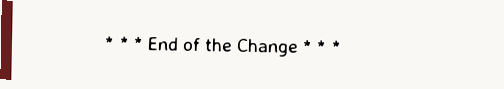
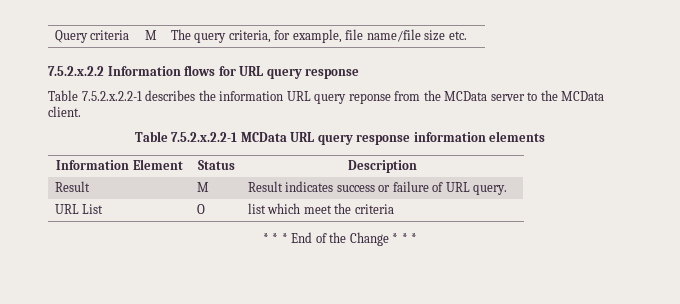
(104, 43) none -> [54,30,130,43] [144,30,157,40] [170,29,467,43] [48,65,360,79] [48,90,605,104] [48,106,81,117] [134,131,546,145] [56,159,183,170] [197,160,235,170] [348,160,417,173] [54,181,90,192] [196,182,209,192] [247,181,508,195] [54,204,104,214] [196,204,205,214] [247,203,394,214] Query criteria | M | The query criteria, for example, file name/file size etc. // 7.5.2.x.2.2 Information flows for URL query response // Table 7.5.2.x.2.2-1 describes the information URL query reponse from the MCData server to the MCData client. // Table 7.5.2.x.2.2-1 MCData URL query response information elements // Information Element | Status | Description // Result | M | Result indicates success or failure of URL query. // URL List | O | list which meet the criteria //

